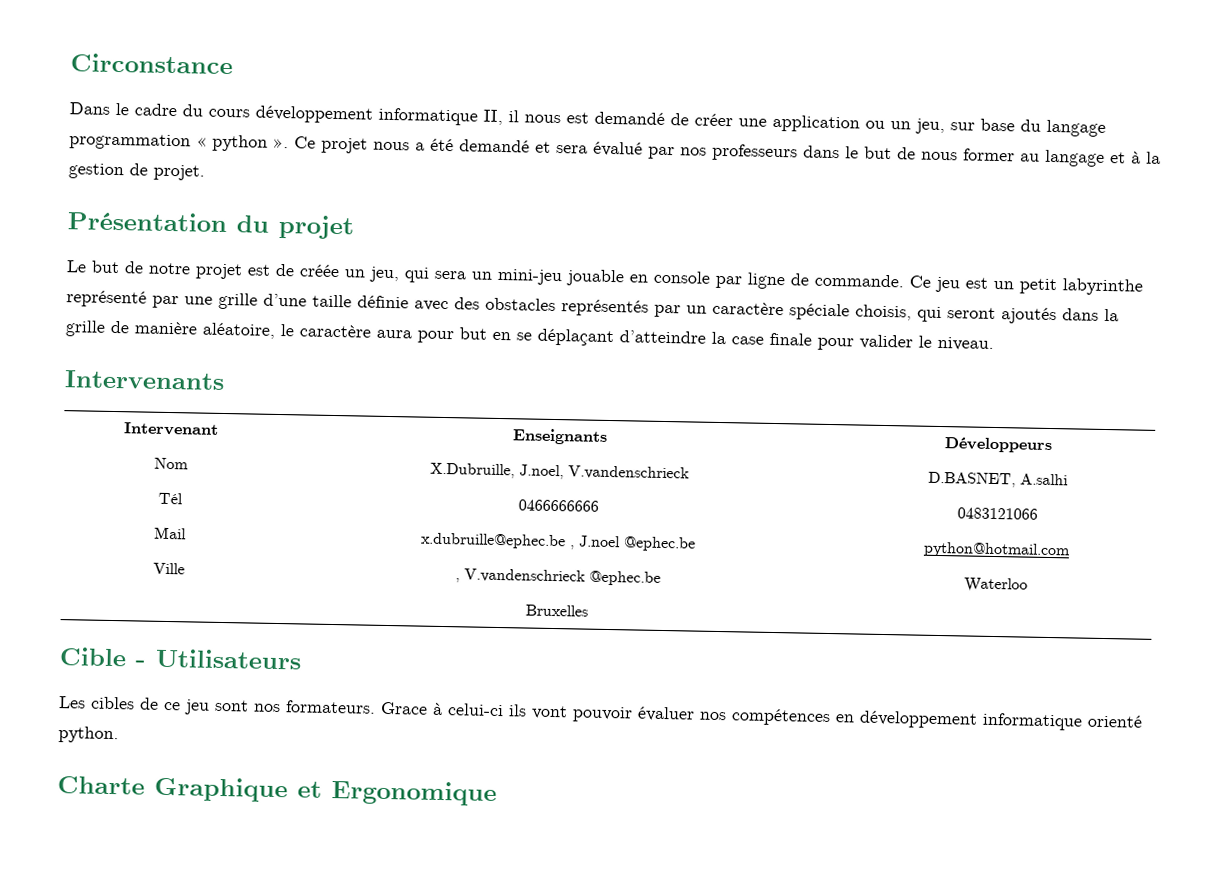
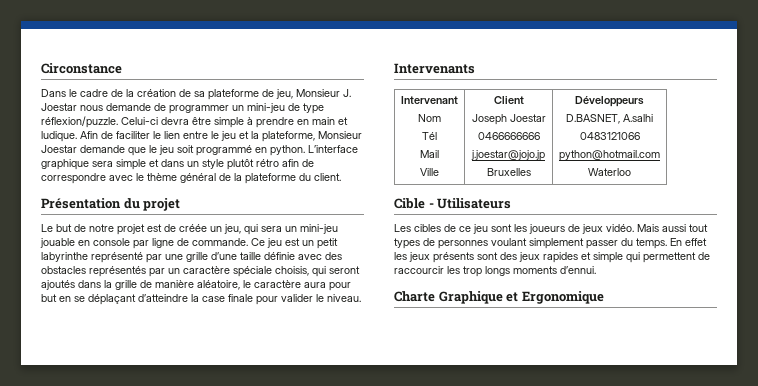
[182,104,1106,137] [69,133,1161,167] [68,163,205,181] du cours développement informatique II, il nous est demandé de créer une application ou un jeu, sur base du langage programmation « python ». Ce projet nous a été demandé et sera évalué par nos professeurs dans le but de nous former au langage et à la gestion de projet. -> [111,89,351,100] [41,103,324,114] [41,116,348,128] [41,131,362,142] [41,145,358,156] [41,159,314,170] [41,173,341,184] de la création de sa plateforme de jeu, Monsieur J. Joestar nous demande de programmer un mini-jeu de type réflexion/puzzle. Celui-ci devra être simple à prendre en main et ludique. Afin de faciliter le lien entre le jeu et la plateforme, Monsieur Joestar demande que le jeu soit programmé en python. L’interface graphique sera simple et dans un style plutôt rétro afin de correspondre avec le thème général de la plateforme du client.
[512,428,608,445] [430,462,690,481] [518,499,599,512] [420,532,696,552] [454,568,661,586] Enseignants // X.Dubruille, J.noel, V.vandenschrieck // 0466666666 // x.dubruille@ephec.be , J.noel @ephec.be // , V.vandenschrieck @ephec.be -> [493,96,524,104] [471,114,546,125] [477,132,540,140] [471,150,545,161] Client // Joseph Joestar // 0466666666 // j.joestar@jojo.jp
[253,700,1143,731] [58,726,119,744] nos formateurs. Grace à celui-ci ils vont pouvoir évaluer nos compétences en développement informatique orienté python. -> [514,224,708,234] [394,238,707,249] [394,252,710,263] [394,266,596,277] les joueurs de jeux vidéo. Mais aussi tout types de personnes voulant simplement passer du temps. En effet les jeux présents sont des jeux rapides et simple qui permettent de raccourcir les trop longs moments d’ennui.

